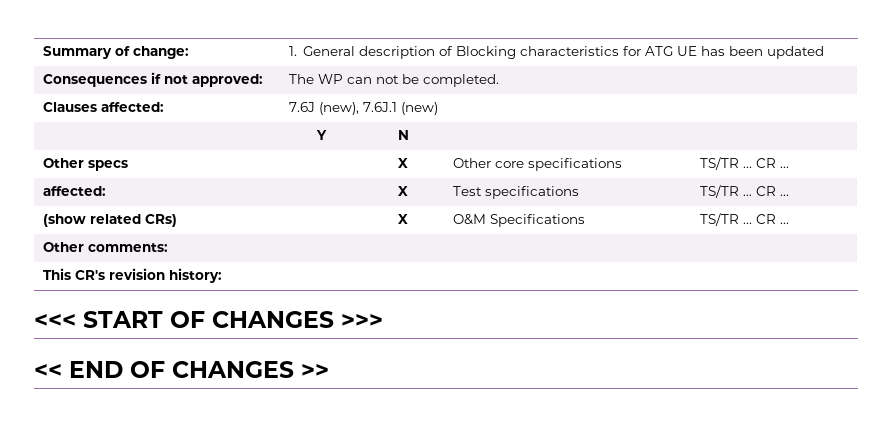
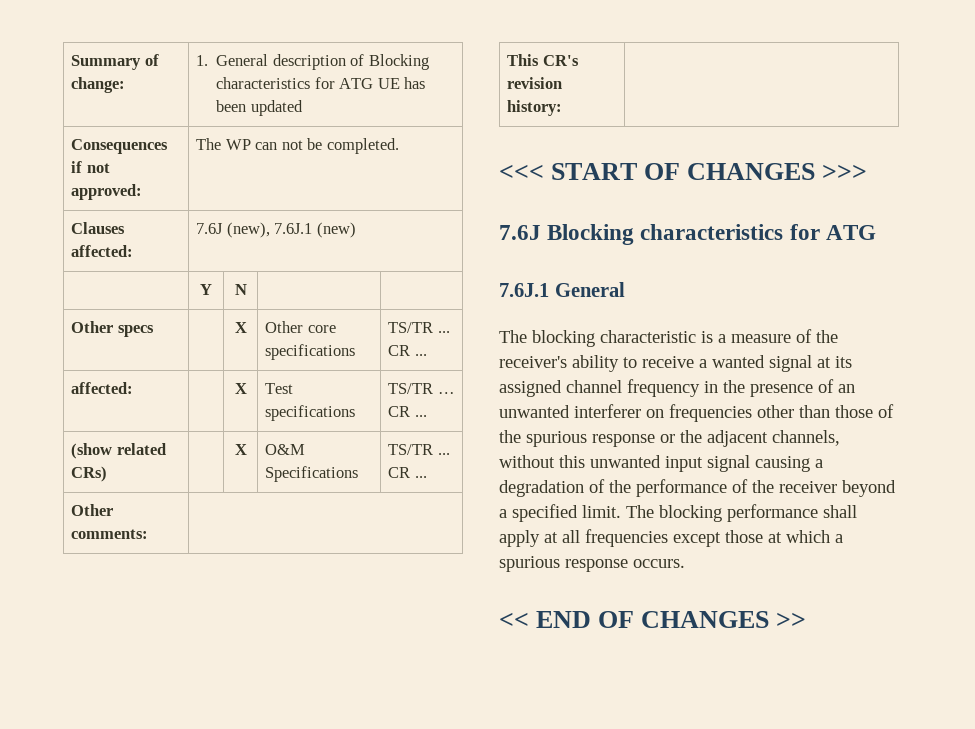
(383, 321) none -> [499,224,876,245] [499,282,625,297] [499,329,838,347] [499,355,852,372] [499,379,855,397] [499,404,894,422] [499,430,840,447] [499,455,823,472] [499,479,896,497] [499,504,857,522] [499,529,843,547] [499,556,685,572] // 7.6J Blocking characteristics for ATG // 7.6J.1 General // The blocking characteristic is a measure of the receiver's ability to receive a wanted signal at its assigned channel frequency in the presence of an unwanted interferer on frequencies other than those of the spurious response or the adjacent channels, without this unwanted input signal causing a degradation of the performance of the receiver beyond a specified limit. The blocking performance shall apply at all frequencies except those at which a spurious response occurs.

